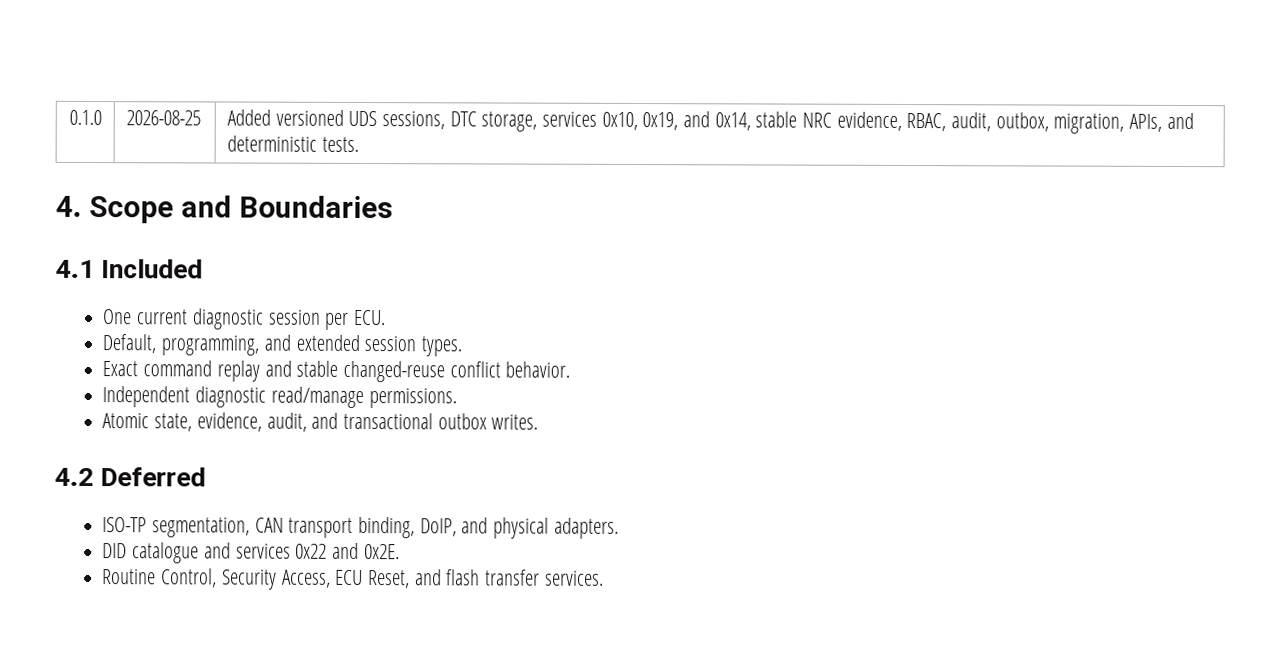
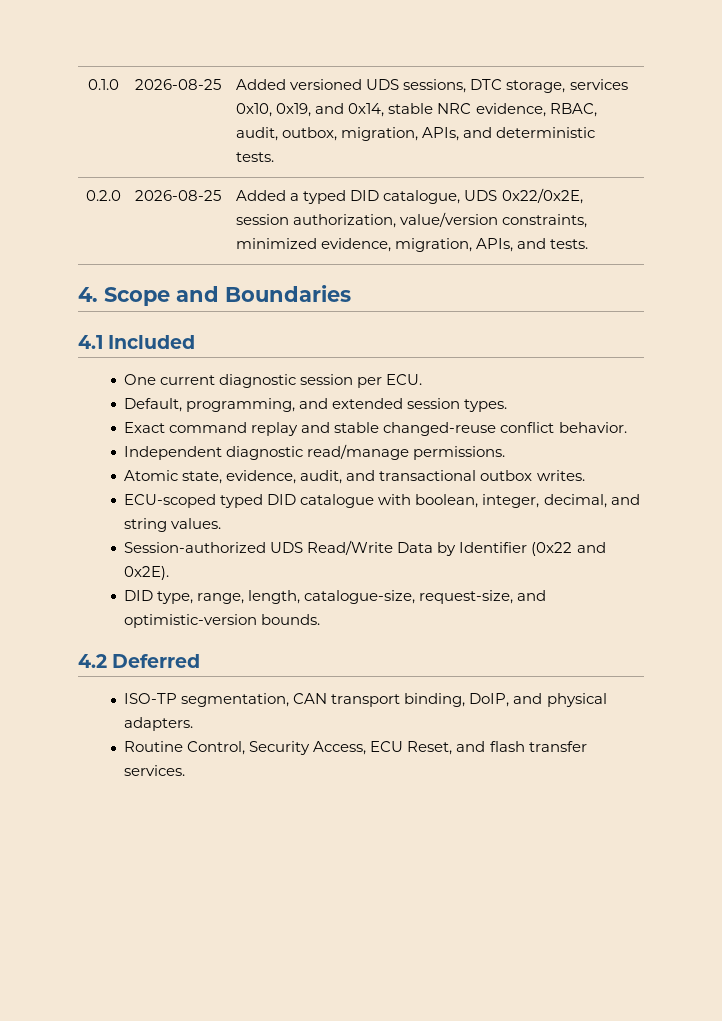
(359, 144) none -> [86,190,121,201] [135,190,222,201] [236,188,583,204] [236,212,588,228] [236,238,589,252] // 0.2.0 | 2026-08-25 | Added a typed DID catalogue, UDS 0x22/0x2E, session authorization, value/version constraints, minimized evidence, migration, APIs, and tests.
(539, 422) none -> [124,494,640,508] [124,518,222,532] [124,540,606,556] [124,566,170,580] [124,590,547,604] [124,614,321,628] // ECU-scoped typed DID catalogue with boolean, integer, decimal, and string values. // Session-authorized UDS Read/Write Data by Identifier (0x22 and 0x2E). // DID type, range, length, catalogue-size, request-size, and optimistic-version bounds.
[102,542,400,564] // DID catalogue and services 0x22 and 0x2E. -> (194, 724) none

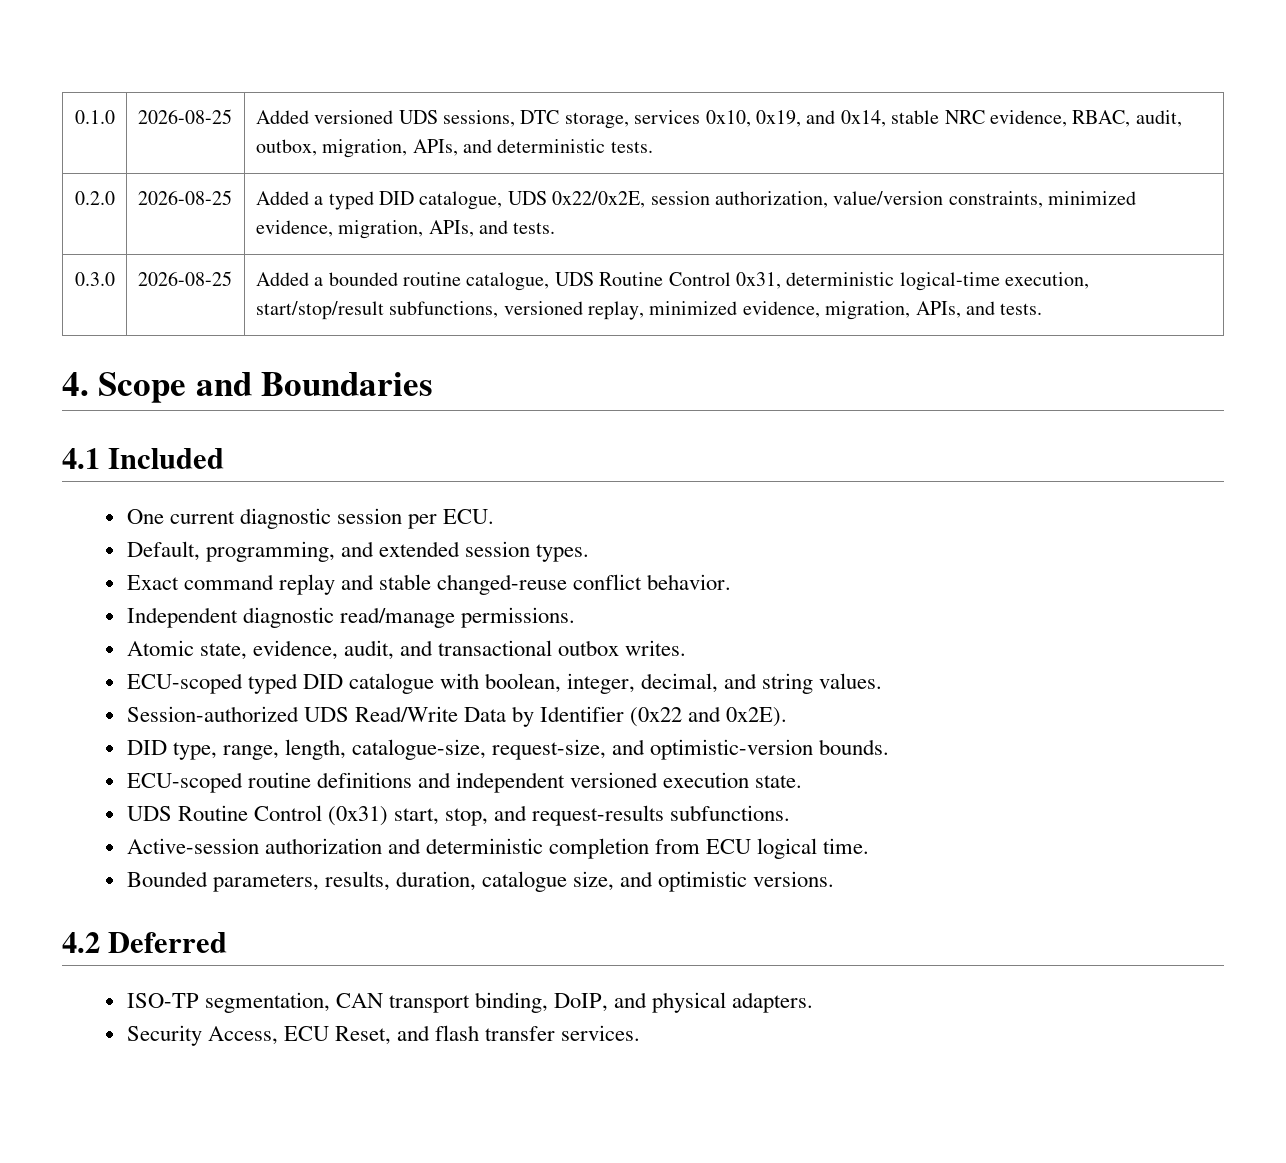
(589, 244) none -> [74,272,115,286] [137,271,232,286] [255,272,1090,291] [255,301,1043,320] // 0.3.0 | 2026-08-25 | Added a bounded routine catalogue, UDS Routine Control 0x31, deterministic logical-time execution, start/stop/result subfunctions, versioned replay, minimized evidence, migration, APIs, and tests.
(321, 619) none -> [126,772,803,793] [126,805,791,826] [126,838,870,859] [126,871,835,892] // ECU-scoped routine definitions and independent versioned execution state. // UDS Routine Control (0x31) start, stop, and request-results subfunctions. // Active-session authorization and deterministic completion from ECU logical time. // Bounded parameters, results, duration, catalogue size, and optimistic versions.
[124,741,246,755] Routine Control, -> (814, 1002) none

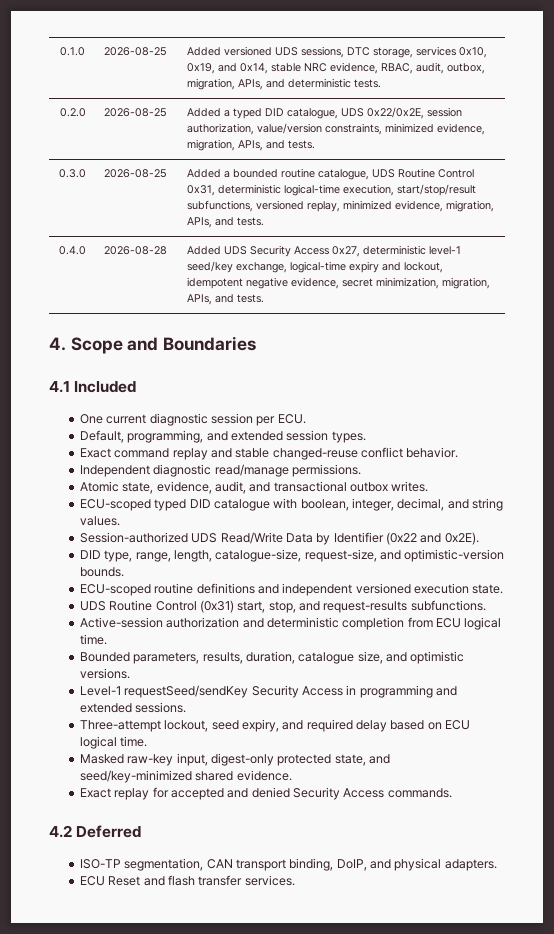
(1043, 309) none -> [59,246,86,255] [104,246,168,255] [187,245,462,257] [187,261,444,273] [187,277,491,289] [187,294,265,305] // 0.4.0 | 2026-08-28 | Added UDS Security Access 0x27, deterministic level-1 seed/key exchange, logical-time expiry and lockout, idempotent negative evidence, secret minimization, migration, APIs, and tests.
(835, 879) none -> [79,685,458,698] [79,702,187,713] [79,719,471,732] [79,736,148,749] [79,753,391,766] [79,770,292,783] [79,787,452,800] // Level-1 requestSeed/sendKey Security Access in programming and extended sessions. // Three-attempt lockout, seed expiry, and required delay based on ECU logical time. // Masked raw-key input, digest-only protected state, and seed/key-minimized shared evidence. // Exact replay for accepted and denied Security Access commands.
[126,1025,391,1046] Security Access, ECU Reset, -> [79,876,141,886] ECU Reset

